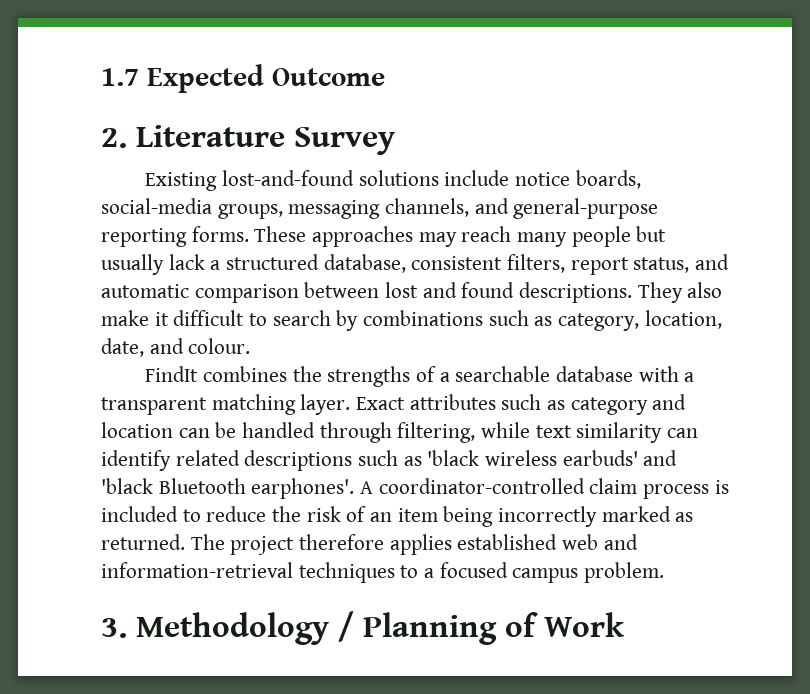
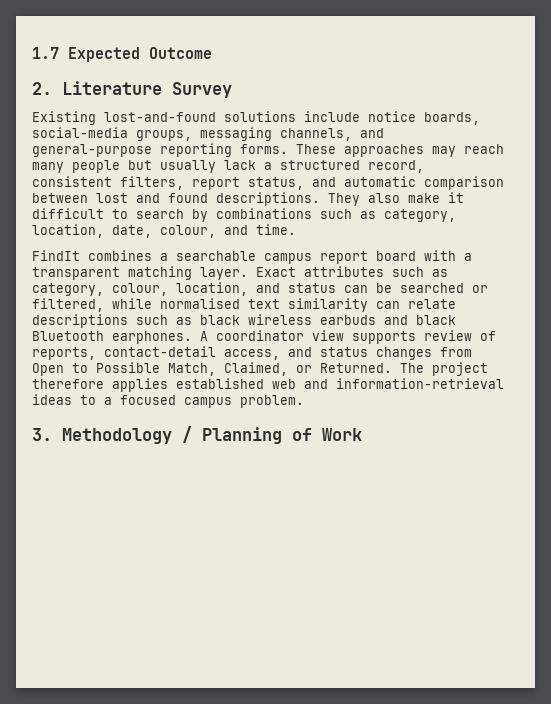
[323,254,406,273] database, -> [368,160,424,173] record,
[149,338,251,354] and colour. -> [160,224,296,238] colour, and time.
[292,366,634,387] the strengths of a searchable database -> [160,251,416,264] a searchable campus report board
[570,394,687,415] [101,422,531,443] category and location can be handled through filtering, while -> [32,282,488,296] [32,298,240,312] category, colour, location, and status can be searched or filtered, while normalised
[101,450,240,471] identify related -> [408,299,456,309] relate
[427,450,678,466] [101,478,729,499] [101,506,694,527] [101,534,185,550] 'black wireless earbuds' and 'black Bluetooth earphones'. A coordinator-controlled claim process is included to reduce the risk of an item being incorrectly marked as returned. -> [200,314,456,325] [32,330,496,344] [32,346,472,360] [32,362,392,376] black wireless earbuds and black Bluetooth earphones. A coordinator view supports review of reports, contact-detail access, and status changes from Open to Possible Match, Claimed, or Returned.
[298,562,395,583] techniques -> [32,394,72,405] ideas

